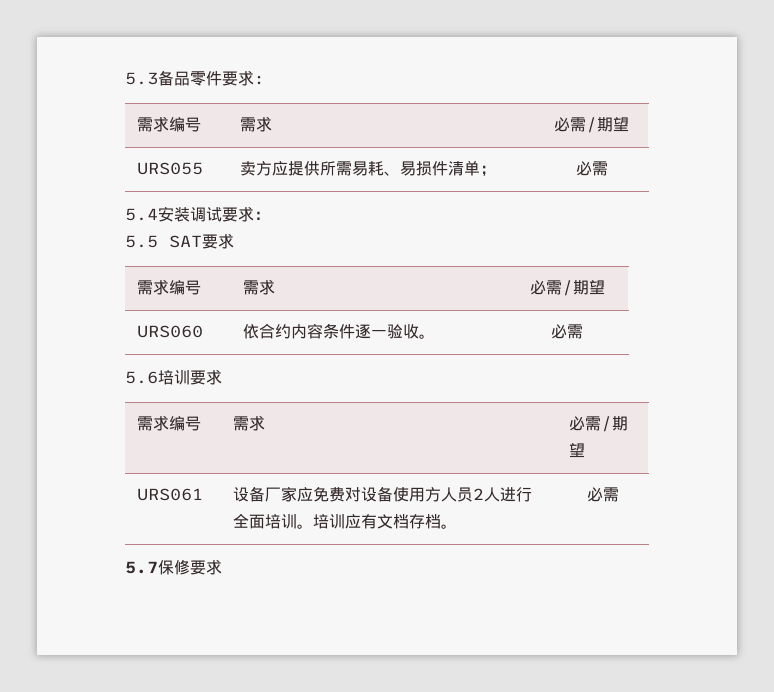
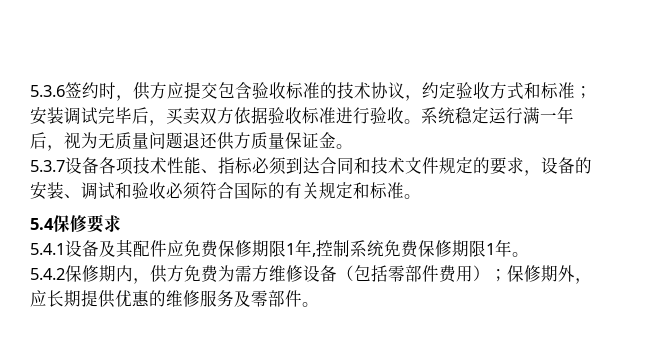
[125,70,265,86] [137,116,202,132] [240,116,273,132] [554,116,629,133] [137,162,204,175] [240,160,497,177] [575,161,608,176] [125,206,270,222] [125,233,234,249] [137,279,202,295] [243,279,276,295] [529,279,605,296] [137,325,204,338] [243,323,436,339] [551,324,583,339] [125,369,222,385] [137,415,202,431] [233,415,266,431] [569,416,629,432] [569,442,586,458] [137,488,204,501] [233,486,533,502] [233,513,458,529] [587,487,619,502] [125,559,222,575] 5.3备品零件要求: // 需求编号 | 需求 | 必需/期望 // URS055 | 卖方应提供所需易耗、易损件清单； | 必需 // 5.4安装调试要求： // 5.5 SAT要求 // 需求编号 | 需求 | 必需/期望 // URS060 | 依合约内容条件逐一验收。 | 必需 // 5.6培训要求 // 需求编号 | 需求 | 必需/期望 // URS061 | 设备厂家应免费对设备使用方人员2人进行全面培训。培训应有文档存档。 | 必需 // 5.7保修要求 -> [30,82,592,101] [30,106,574,126] [30,132,353,151] [30,157,592,176] [30,182,421,200] [30,214,121,233] [30,239,529,258] [30,265,592,284] [30,290,319,308] 5.3.6签约时，供方应提交包含验收标准的技术协议，约定验收方式和标准；安装调试完毕后，买卖双方依据验收标准进行验收。系统稳定运行满一年后，视为无质量问题退还供方质量保证金。 // 5.3.7设备各项技术性能、指标必须到达合同和技术文件规定的要求，设备的安装、调试和验收必须符合国际的有关规定和标准。 // 5.4保修要求 // 5.4.1设备及其配件应免费保修期限1年,控制系统免费保修期限1年。 // 5.4.2保修期内，供方免费为需方维修设备（包括零部件费用）；保修期外，应长期提供优惠的维修服务及零部件。

